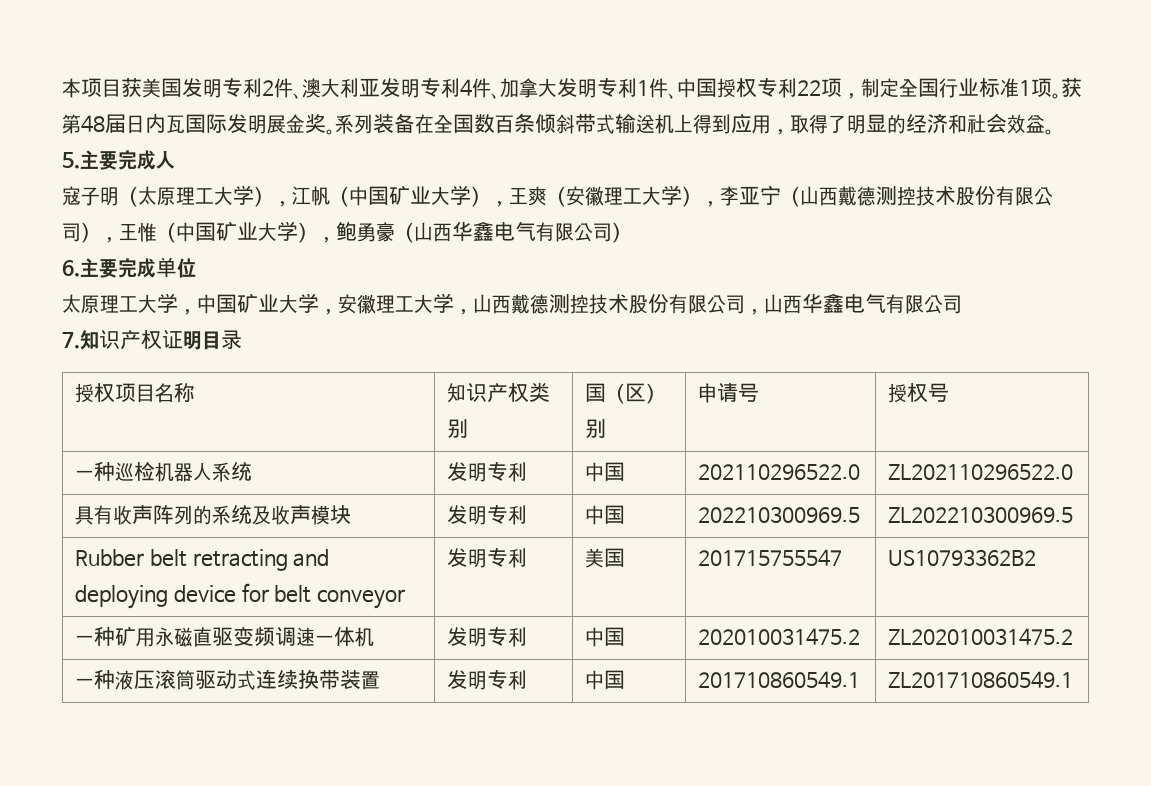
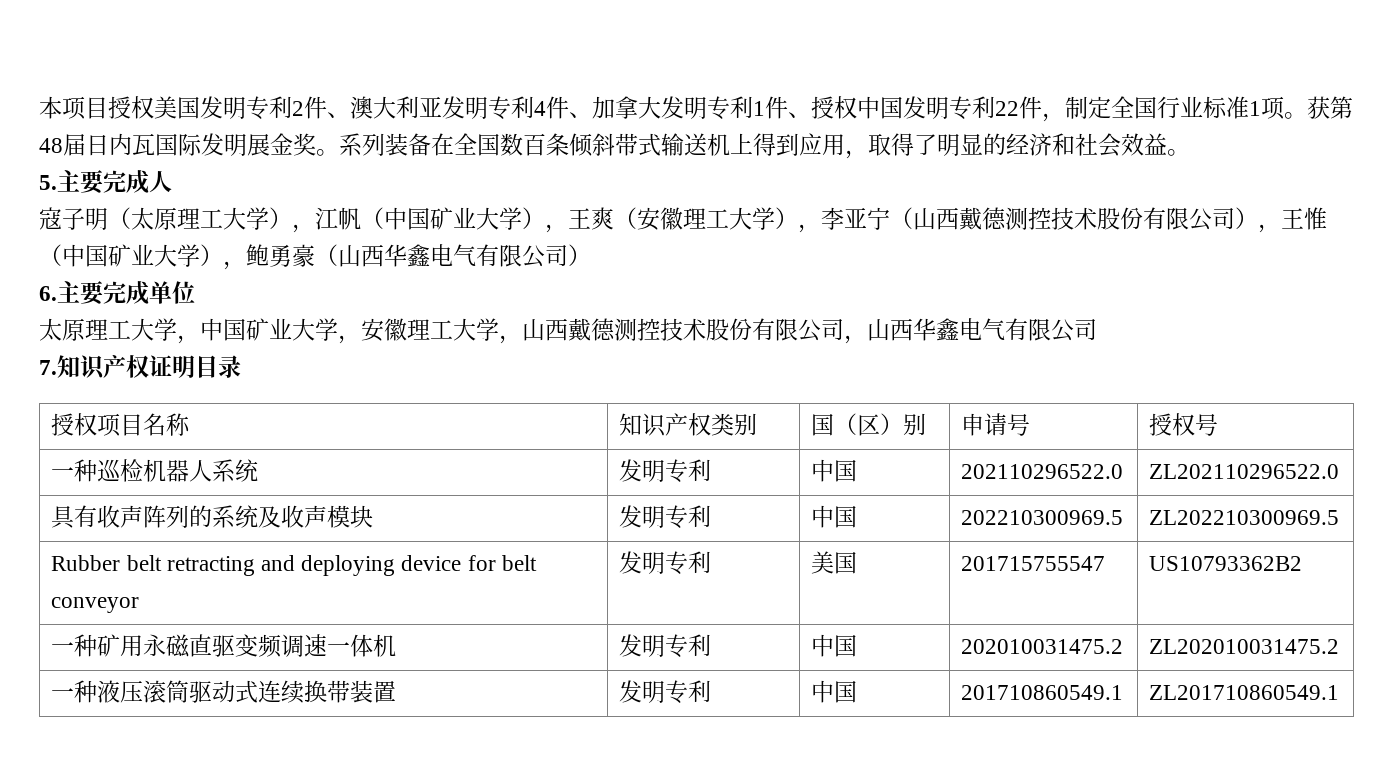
[121,78,142,98] 获 -> [108,96,154,119] 授权
[677,78,757,98] 中国授权 -> [811,96,949,119] 授权中国发明
[821,78,842,97] 项 -> [1019,96,1042,119] 件

